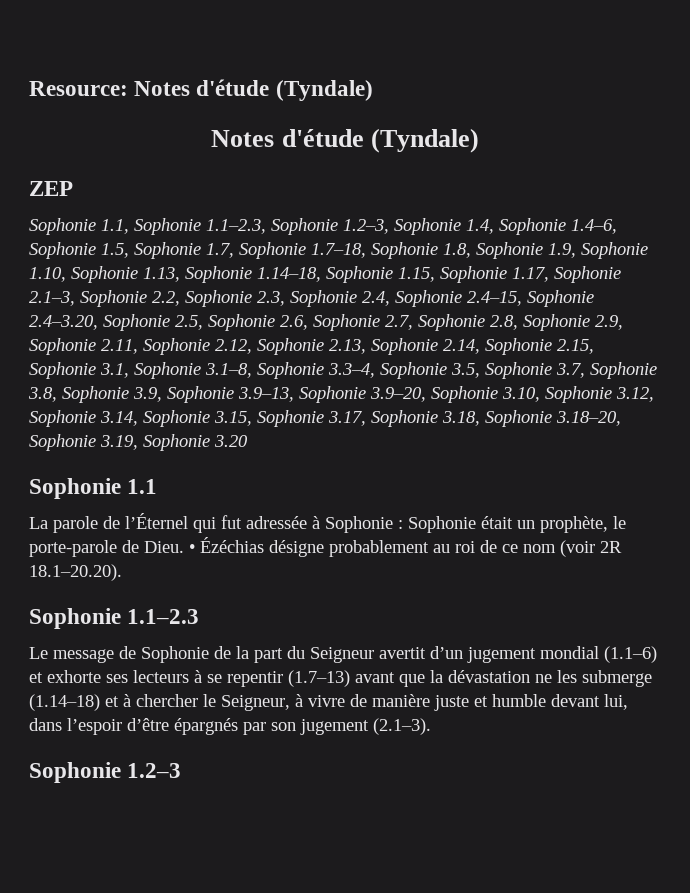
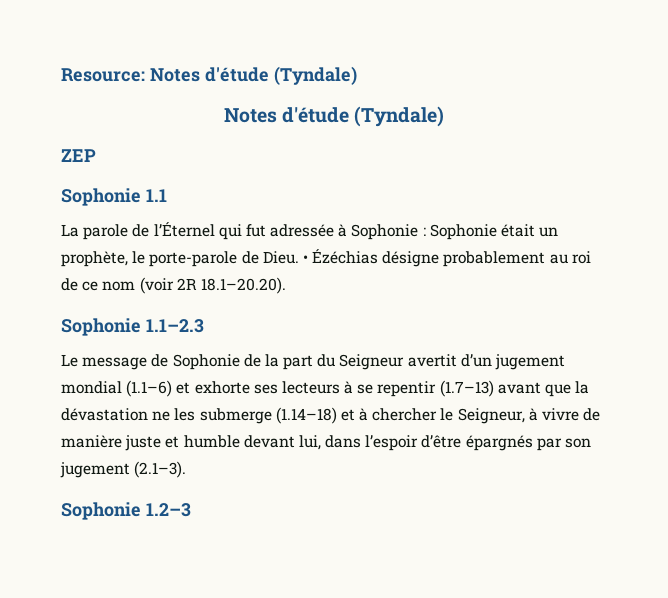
[29,218,617,235] [29,242,648,259] [29,266,621,283] [29,290,594,307] [29,314,623,331] [29,338,594,355] [29,362,657,379] [28,386,654,403] [29,410,621,427] [29,434,248,451] // Sophonie 1.1, Sophonie 1.1–2.3, Sophonie 1.2–3, Sophonie 1.4, Sophonie 1.4–6, Sophonie 1.5, Sophonie 1.7, Sophonie 1.7–18, Sophonie 1.8, Sophonie 1.9, Sophonie 1.10, Sophonie 1.13, Sophonie 1.14–18, Sophonie 1.15, Sophonie 1.17, Sophonie 2.1–3, Sophonie 2.2, Sophonie 2.3, Sophonie 2.4, Sophonie 2.4–15, Sophonie 2.4–3.20, Sophonie 2.5, Sophonie 2.6, Sophonie 2.7, Sophonie 2.8, Sophonie 2.9, Sophonie 2.11, Sophonie 2.12, Sophonie 2.13, Sophonie 2.14, Sophonie 2.15, Sophonie 3.1, Sophonie 3.1–8, Sophonie 3.3–4, Sophonie 3.5, Sophonie 3.7, Sophonie 3.8, Sophonie 3.9, Sophonie 3.9–13, Sophonie 3.9–20, Sophonie 3.10, Sophonie 3.12, Sophonie 3.14, Sophonie 3.15, Sophonie 3.17, Sophonie 3.18, Sophonie 3.18–20, Sophonie 3.19, Sophonie 3.20 -> (96, 155) none

